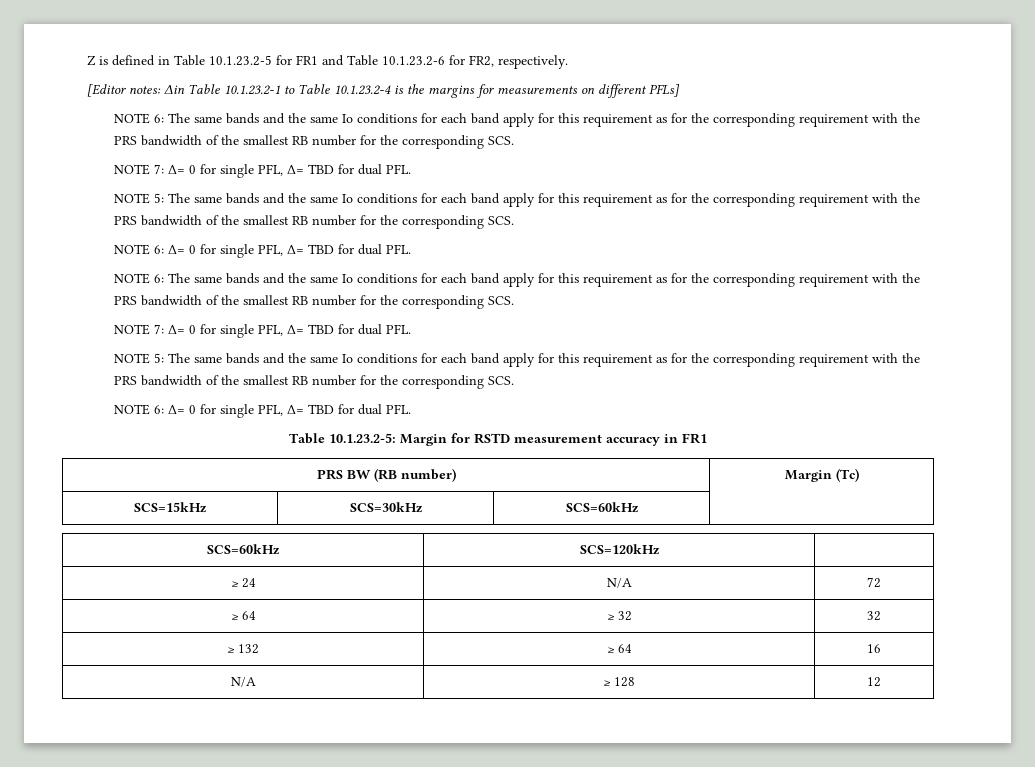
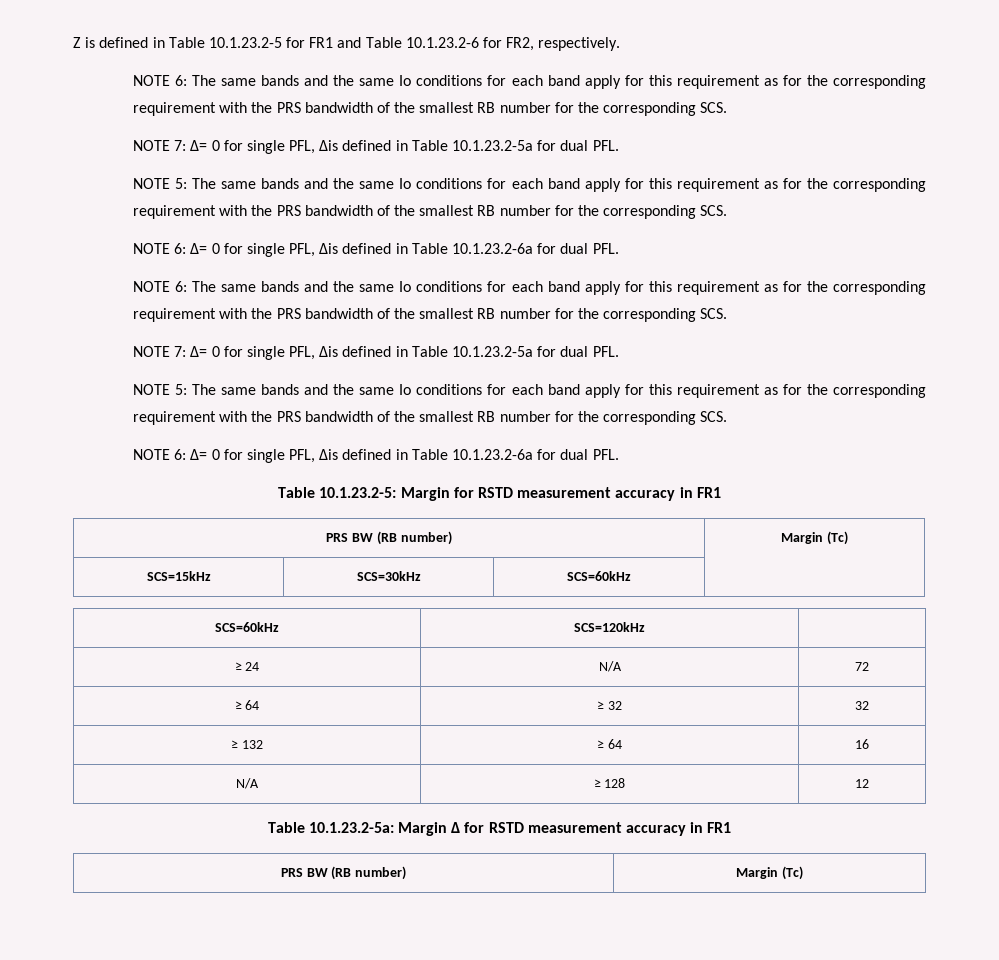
[86,84,680,98] // [Editor notes: Δin Table 10.1.23.2-1 to Table 10.1.23.2-4 is the margins for measurements on different PFLs] -> (621, 44) none
[286,164,334,174] Δ= TBD -> [319,140,534,151] Δis defined in Table 10.1.23.2-5a
[286,244,334,254] Δ= TBD -> [319,243,534,254] Δis defined in Table 10.1.23.2-6a
[286,324,334,334] Δ= TBD -> [319,346,534,357] Δis defined in Table 10.1.23.2-5a
[286,404,334,414] Δ= TBD -> [319,449,534,460] Δis defined in Table 10.1.23.2-6a
(881, 682) none -> [267,822,732,836] [280,866,407,880] [736,866,803,880] // Table 10.1.23.2-5a: Margin Δ for RSTD measurement accuracy in FR1 // PRS BW (RB number) | Margin (Tc)

